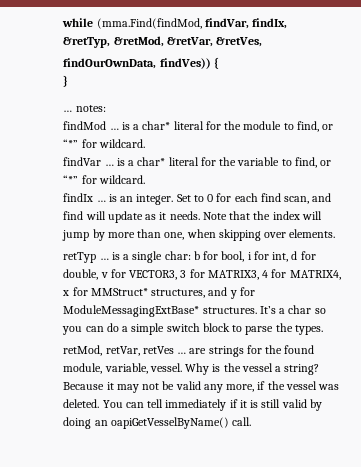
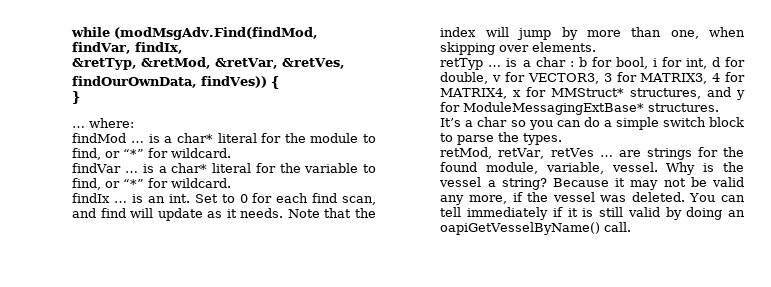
[96,18,202,29] (mma.Find(findMod, -> [114,27,319,40] (modMsgAdv.Find(findMod,
[75,105,106,112] notes: -> [89,118,135,128] where:
[136,194,174,205] integer. -> [168,194,190,203] int.
[132,251,191,263] single char: -> [535,57,574,67] char :

